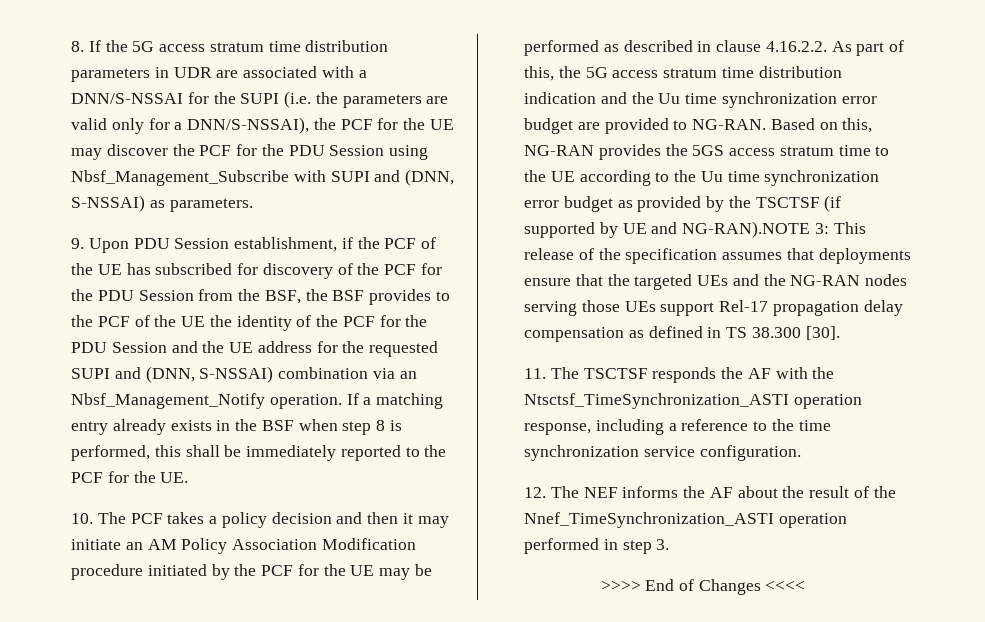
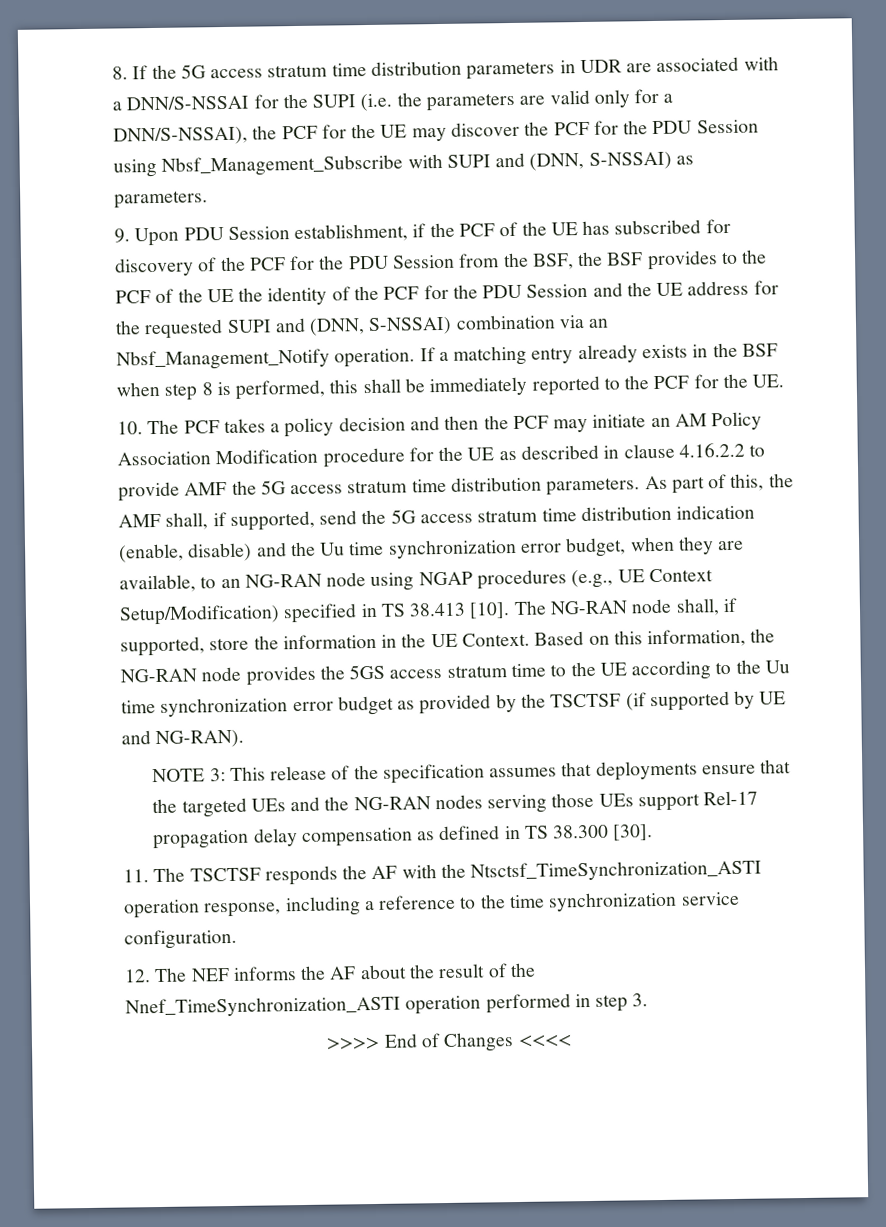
[402,513,413,524] it -> [483,415,549,430] the PCF
[148,564,432,580] [524,40,827,56] initiated by the PCF for the UE may be performed as described in clause 4.16.2.2. -> [408,442,766,462] [118,476,641,502] for the UE as described in clause 4.16.2.2 to provide AMF the 5G access stratum time distribution parameters.
(582, 72) none -> [118,509,387,531] AMF shall, if supported, send the
(597, 98) none -> [119,542,253,563] (enable, disable)
[524,118,873,134] [524,145,595,156] budget are provided to NG-RAN. Based on this, NG-RAN -> [565,536,745,558] [119,568,713,593] [119,597,738,626] [120,628,776,657] [120,666,242,683] budget, when they are available, to an NG-RAN node using NGAP procedures (e.g., UE Context Setup/Modification) specified in TS 38.413 [10]. The NG-RAN node shall, if supported, store the information in the UE Context. Based on this information, the NG-RAN node
[682,221,811,238] NG-RAN).NOTE -> [155,729,245,749] [152,768,206,783] NG-RAN). // NOTE

